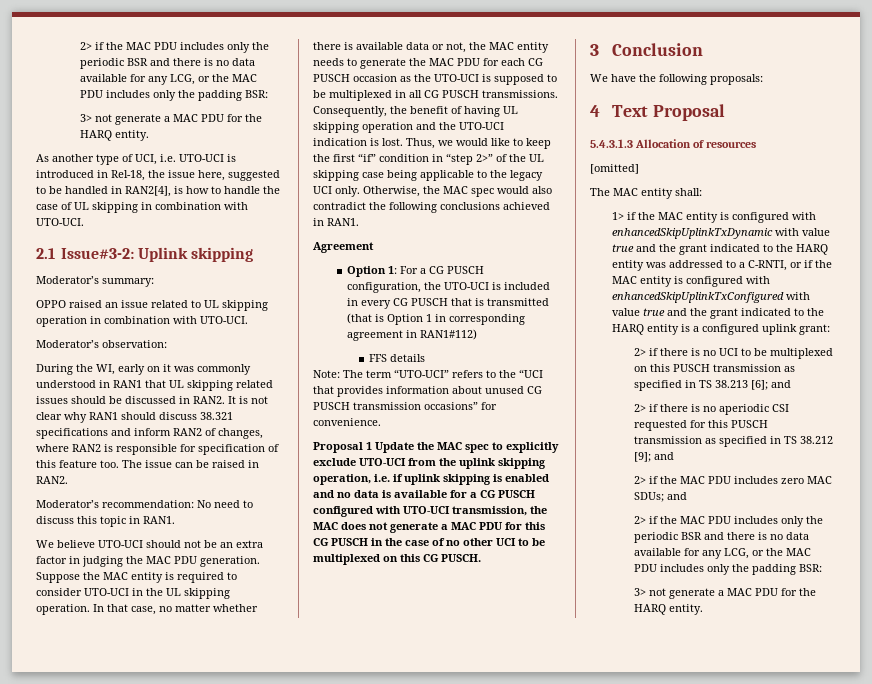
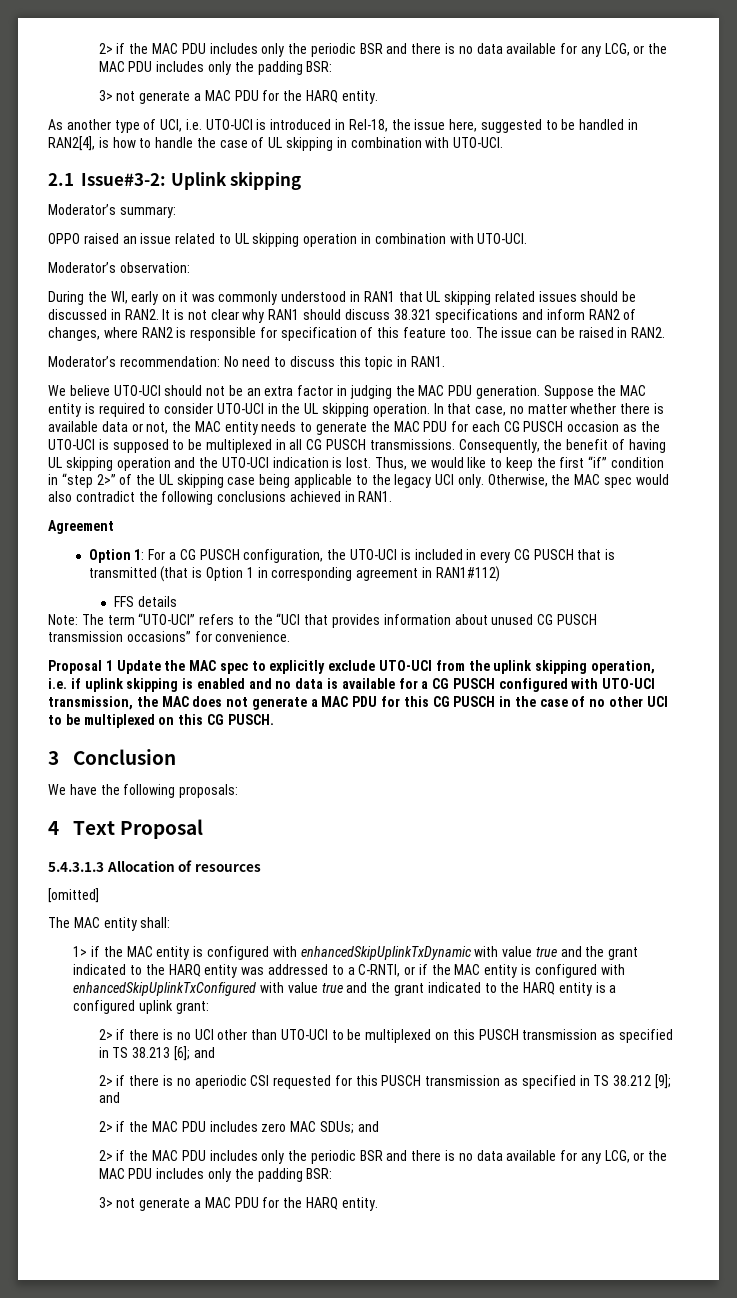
(738, 352) none -> [217,1029,328,1040] other than UTO-UCI

